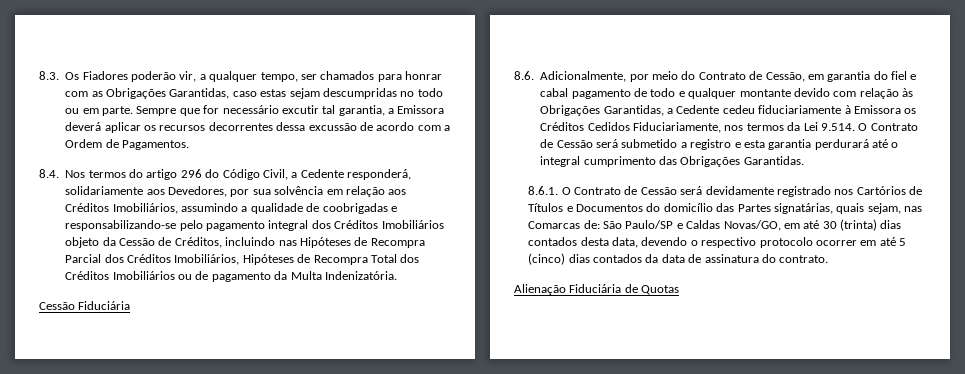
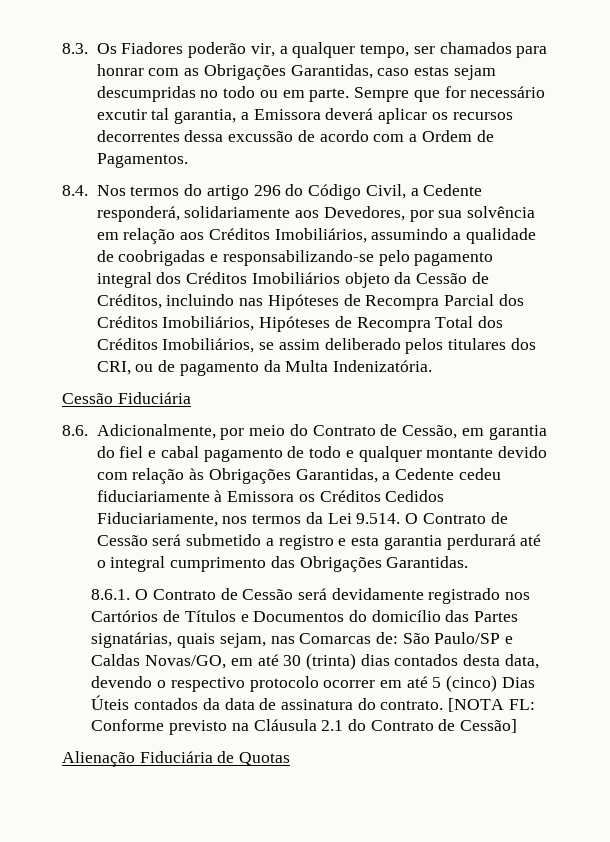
[112,271,175,280] Imobiliários -> [162,338,536,354] [96,361,131,375] Imobiliários, se assim deliberado pelos titulares dos CRI,
[568,254,590,263] dias -> [501,677,535,688] [91,695,130,710] Dias Úteis
(829, 259) none -> [448,698,535,712] [91,719,518,735] [NOTA FL: Conforme previsto na Cláusula 2.1 do Contrato de Cessão]

